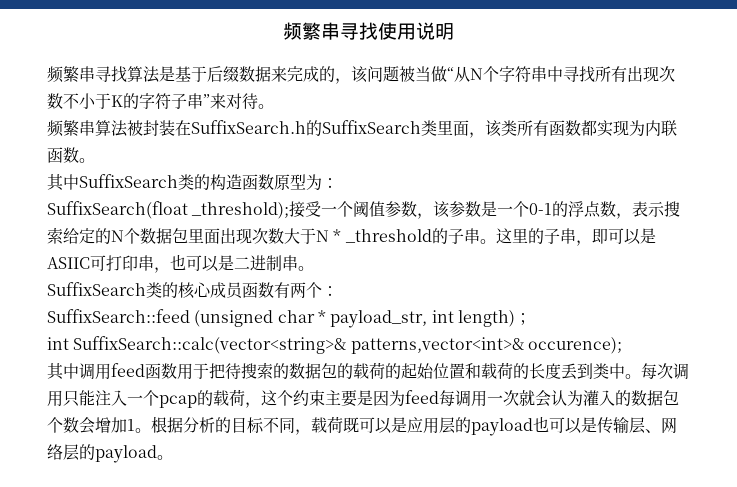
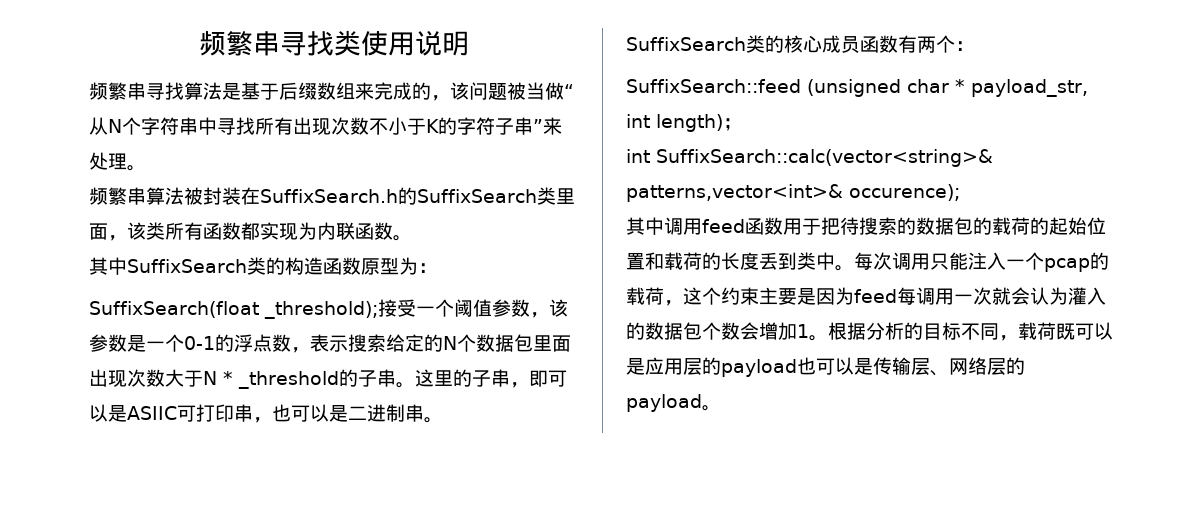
[283,22,378,40] 频繁串寻找 -> [198,30,361,56] 频繁串寻找类
[255,66,271,82] 据 -> [336,82,355,100] 组
[226,93,258,109] 对待 -> [89,152,127,170] 处理

